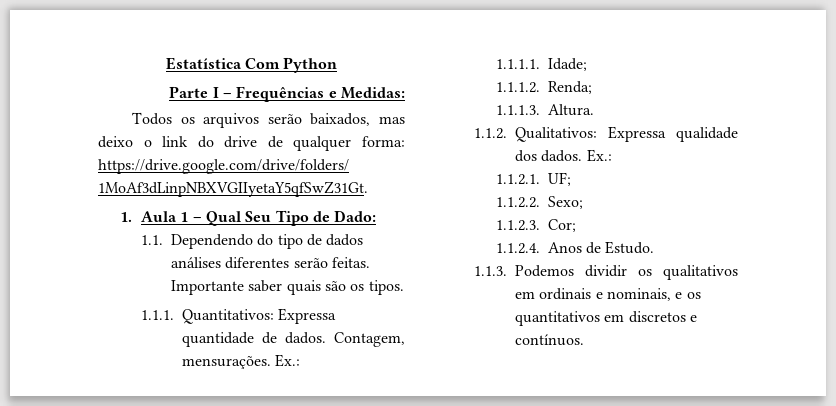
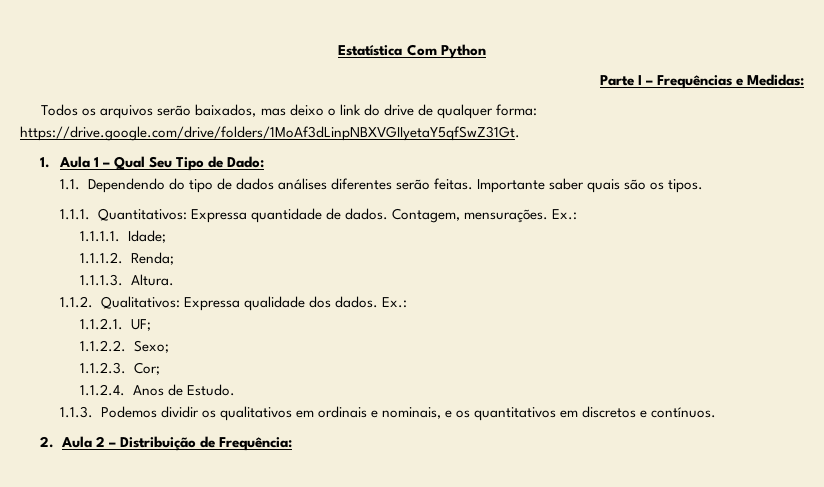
(585, 340) none -> [40,436,292,451] // 2. Aula 2 – Distribuição de Frequência:

